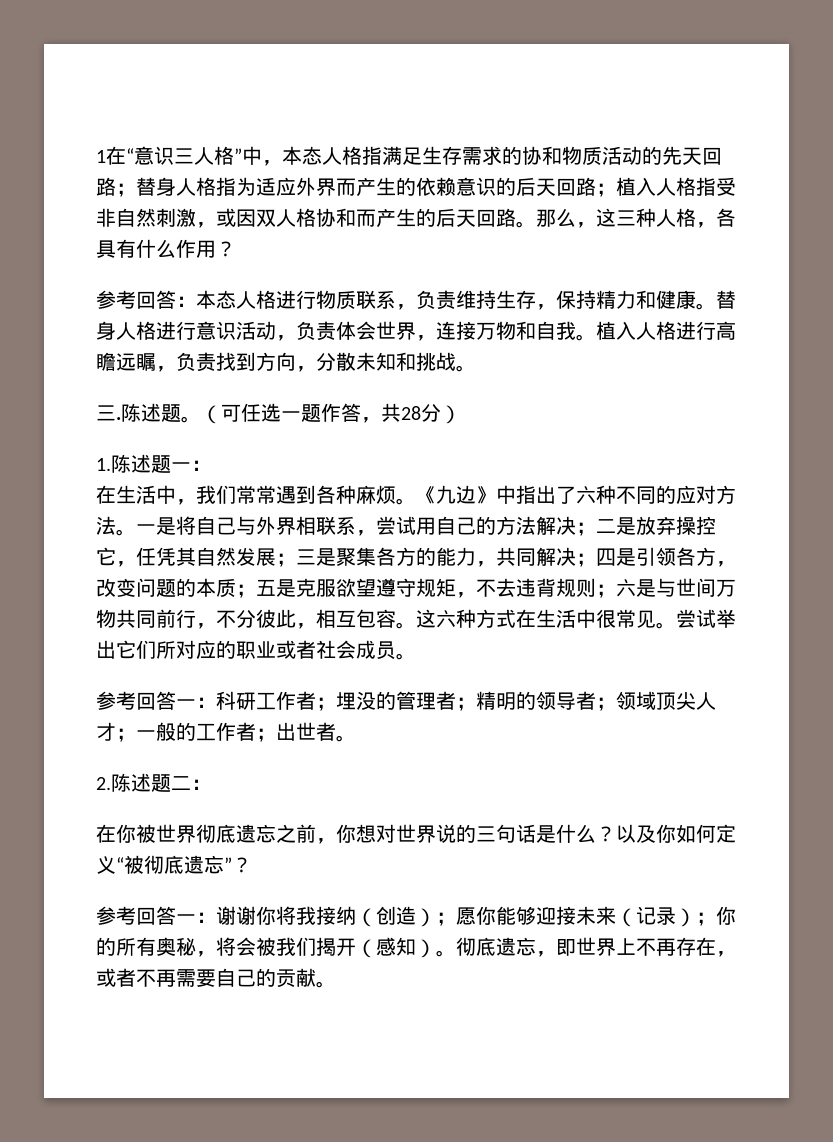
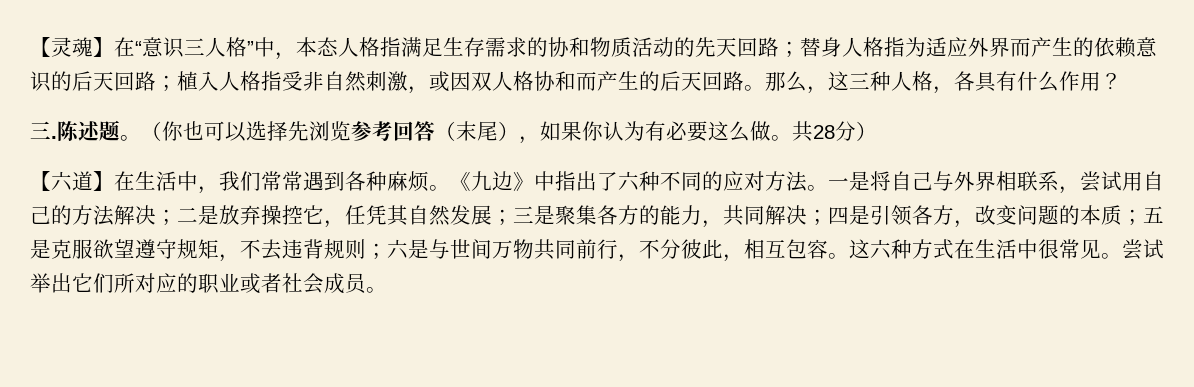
[96,150,106,163] 1 -> [30,37,114,57] 【灵魂】
[96,290,736,310] [96,321,736,341] [96,352,476,372] [96,403,381,424] 参考回答：本态人格进行物质联系，负责维持生存，保持精力和健康。替身人格进行意识活动，负责体会世界，连接万物和自我。植入人格进行高瞻远瞩，负责找到方向，分散未知和挑战。 // 三.陈述题。（可任选一题作答， -> [30,120,792,144] 三.陈述题。（你也可以选择先浏览参考回答（末尾），如果你认为有必要这么做。
[96,454,211,473] 1.陈述题一： // -> [30,171,114,191] 【六道】
[96,691,716,711] [96,722,356,742] [96,773,211,792] [96,824,736,844] [96,855,252,874] [96,906,736,927] [96,937,736,958] [96,968,336,988] // 参考回答一：科研工作者；埋没的管理者；精明的领导者；领域顶尖人才；一般的工作者；出世者。 // 2.陈述题二： // 在你被世界彻底遗忘之前，你想对世界说的三句话是什么？以及你如何定义“被彻底遗忘”？ // 参考回答一：谢谢你将我接纳（创造）；愿你能够迎接未来（记录）；你的所有奥秘，将会被我们揭开（感知）。彻底遗忘，即世界上不再存在，或者不再需要自己的贡献。 -> (387, 290) none

